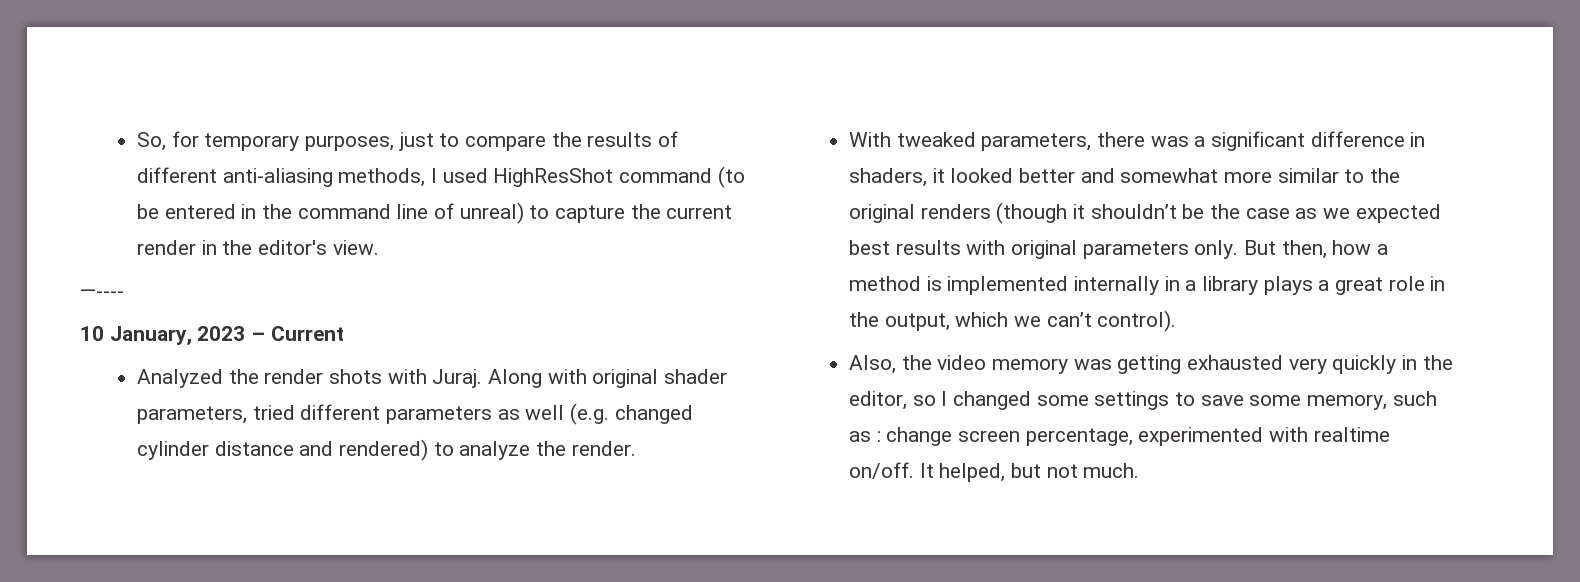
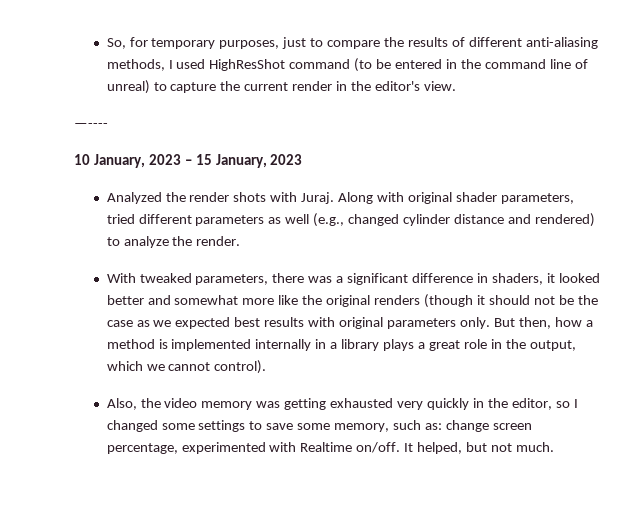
[270,326,344,341] Current -> [195,154,303,168] 15 January, 2023
[570,403,610,425] (e.g. -> [313,213,345,227] (e.g.,
[1277,168,1365,183] similar to -> [278,295,299,305] like
[1090,204,1177,219] shouldn’t -> [488,295,555,305] should not
[1046,312,1092,327] can’t -> [168,362,211,371] cannot
[849,431,881,442] as : -> [424,423,442,430] as:
[1313,427,1390,442] realtime -> [300,442,353,452] Realtime

